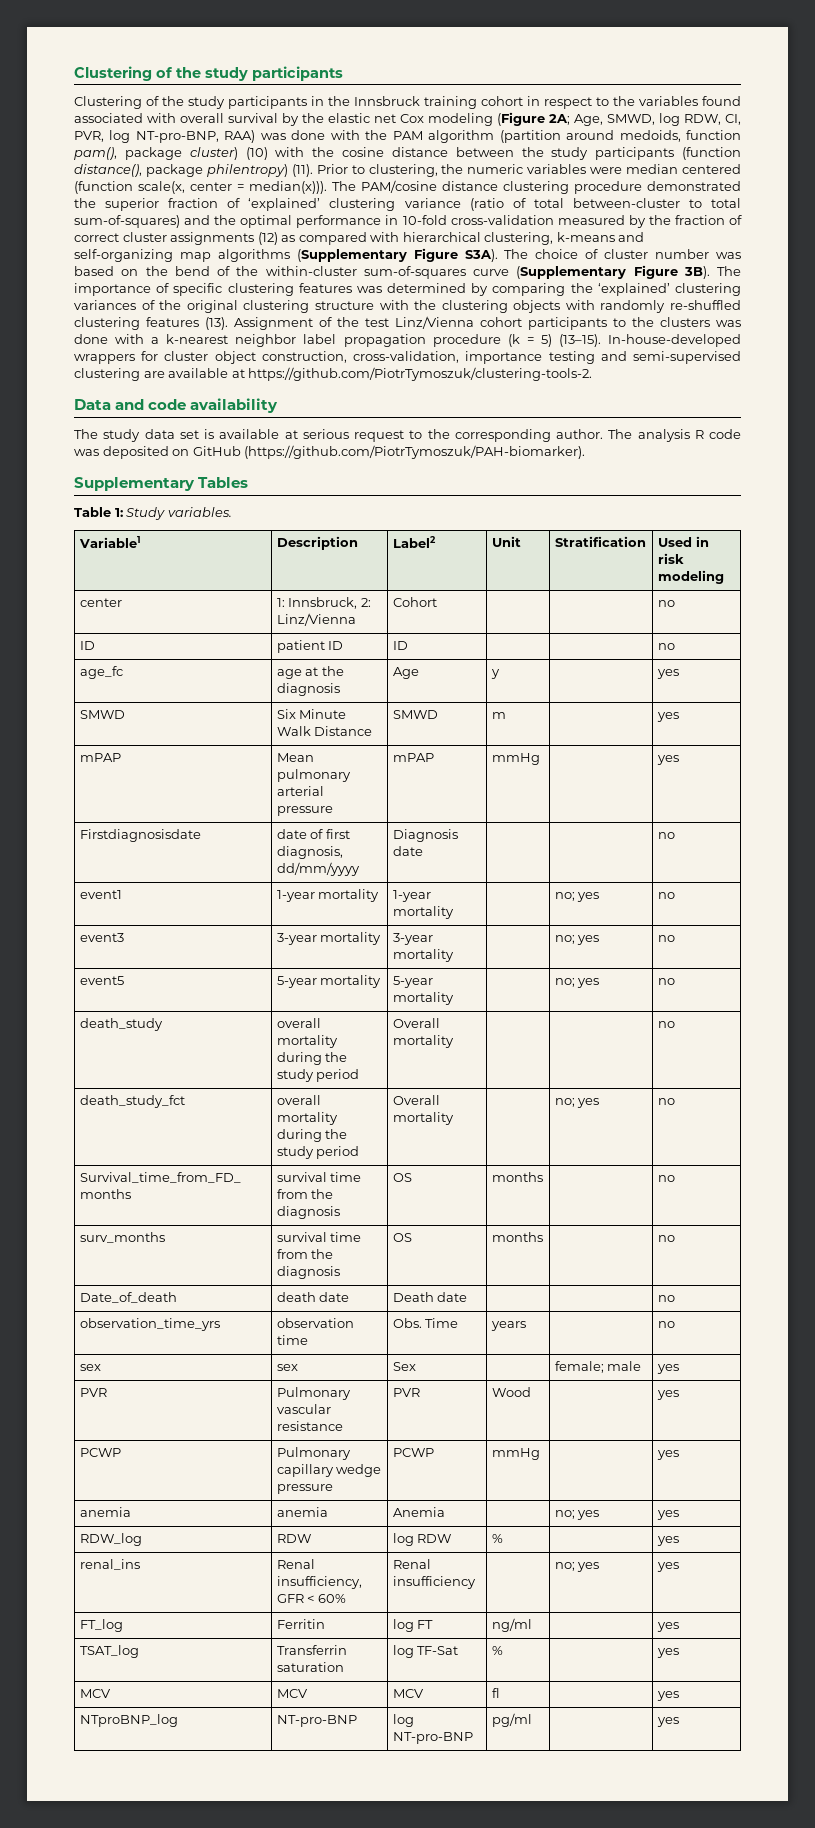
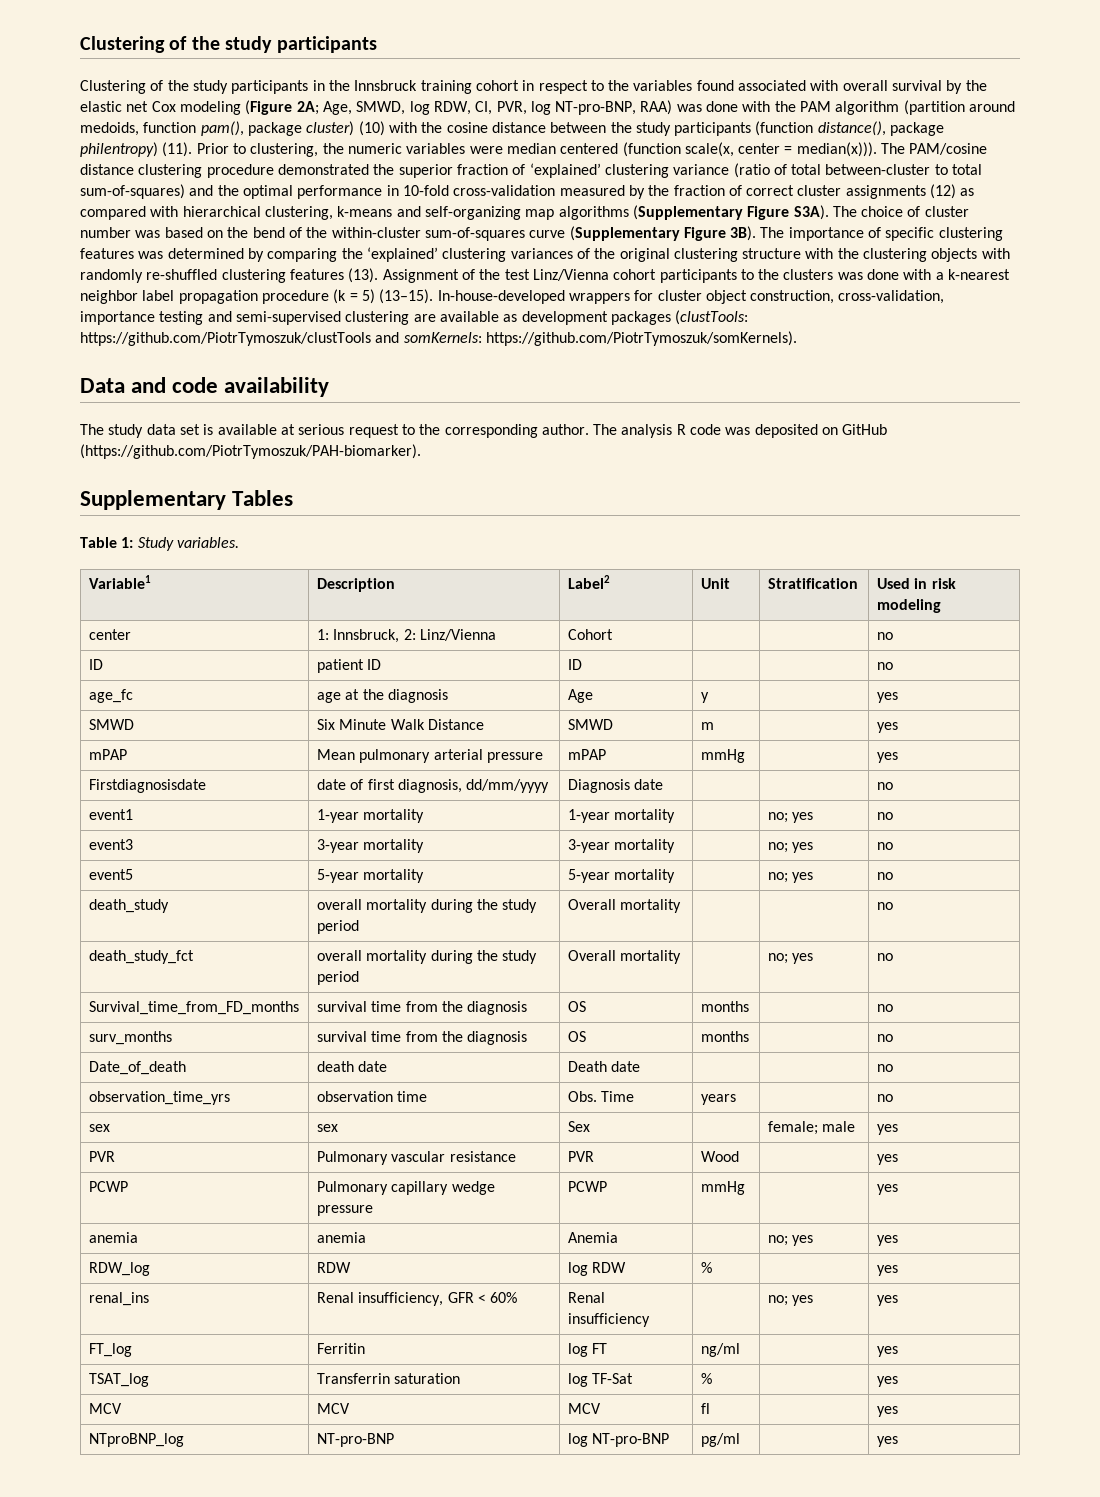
[231,367,593,381] at https://github.com/PiotrTymoszuk/clustering-tools-2. -> [503,310,749,325] [80,331,797,346] as development packages (clustTools: https://github.com/PiotrTymoszuk/clustTools and somKernels: https://github.com/PiotrTymoszuk/somKernels).

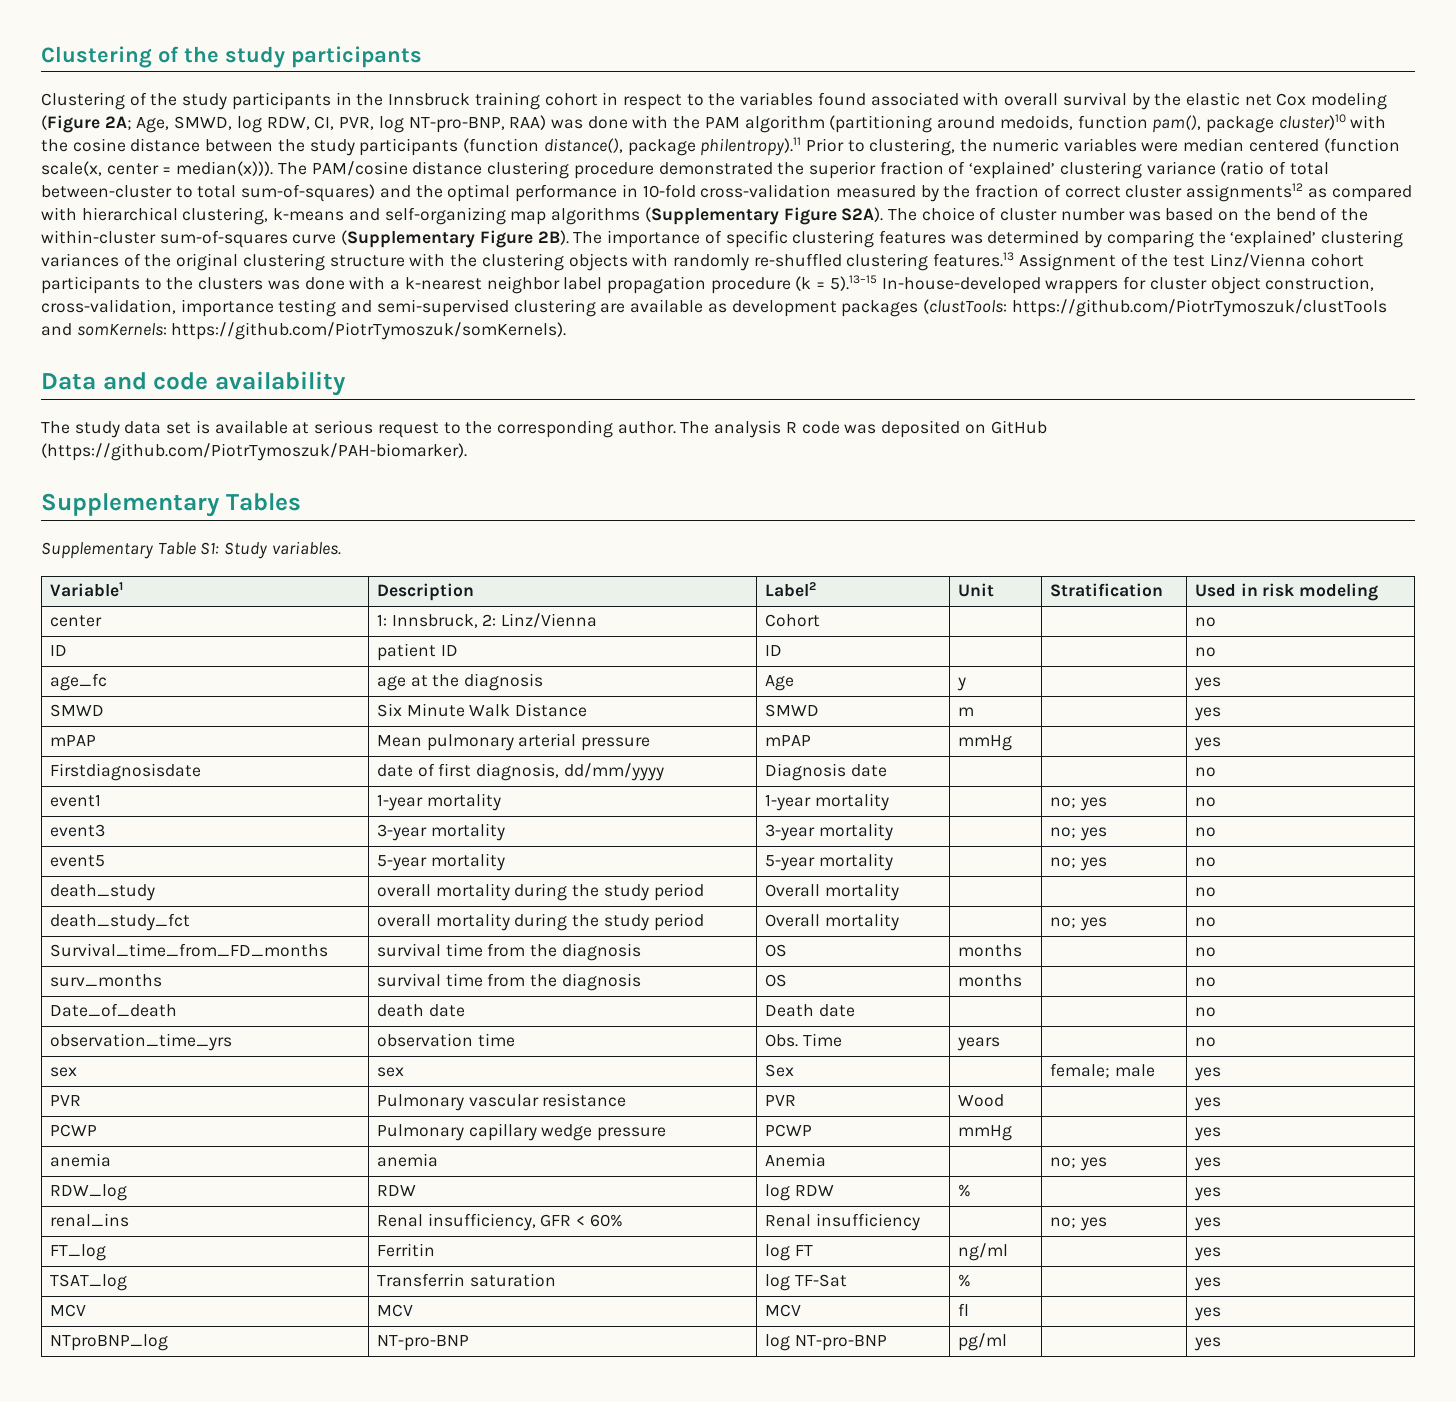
[903,100,965,115] (partition -> [829,115,933,133] (partitioning
[306,121,385,136] cluster) (10) -> [1278,114,1346,130] cluster)10
[80,142,193,157] philentropy) (11). -> [700,137,802,156] philentropy).11
[845,184,957,199] assignments (12) -> [1186,183,1304,202] assignments12
[793,205,829,220] S3A). -> [841,207,884,222] S2A).
[730,226,757,241] 3B). -> [537,230,569,245] 2B).
[289,268,379,283] features (13). -> [933,252,1015,267] features.13
[361,289,434,304] 5) (13–15). -> [829,275,877,291] 5).13–15
[80,537,134,548] Table 1: -> [41,542,220,559] Supplementary Table S1:

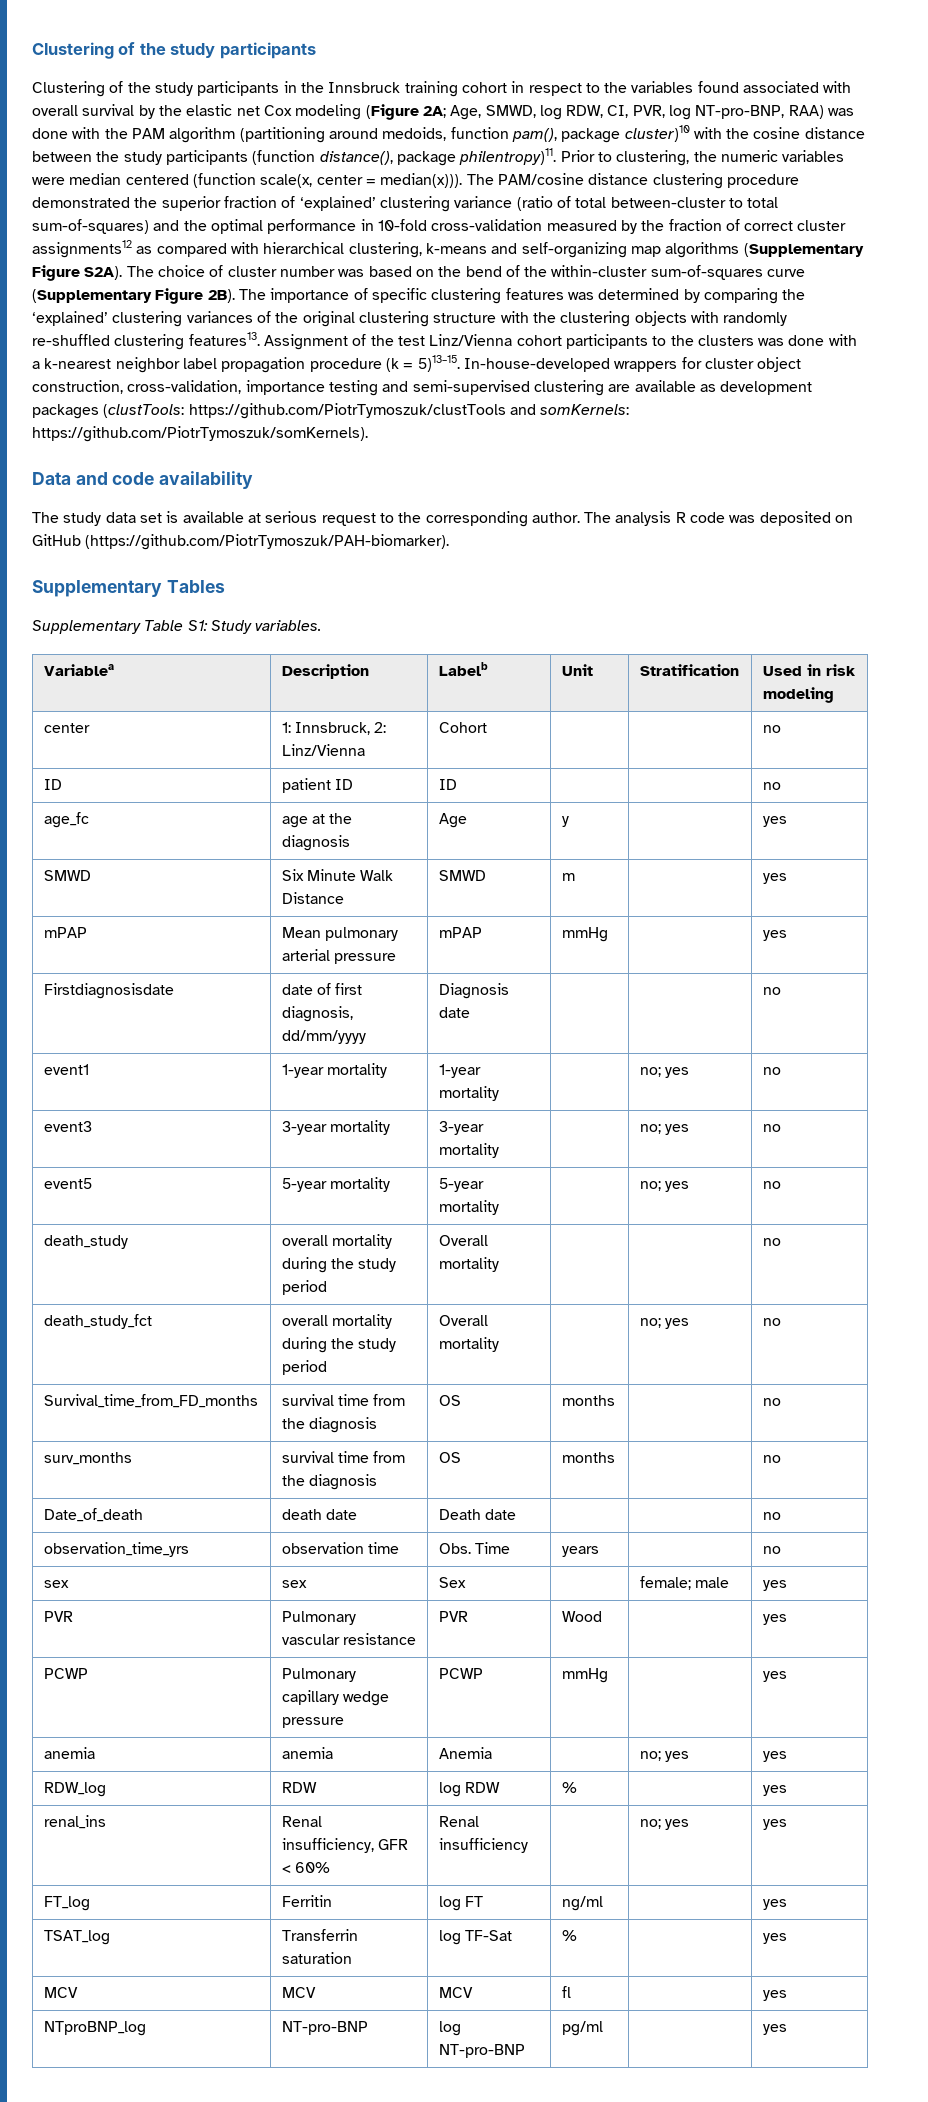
[700,137,802,156] philentropy).11 -> [459,148,557,165] philentropy)11.
[933,252,1015,267] features.13 -> [188,332,260,346] features13.
[829,275,877,291] 5).13–15 -> [417,355,460,372] 5)13–15.
[50,582,124,597] Variable1 -> [43,664,114,676] Variablea
[765,582,817,597] Label2 -> [438,662,488,676] Labelb

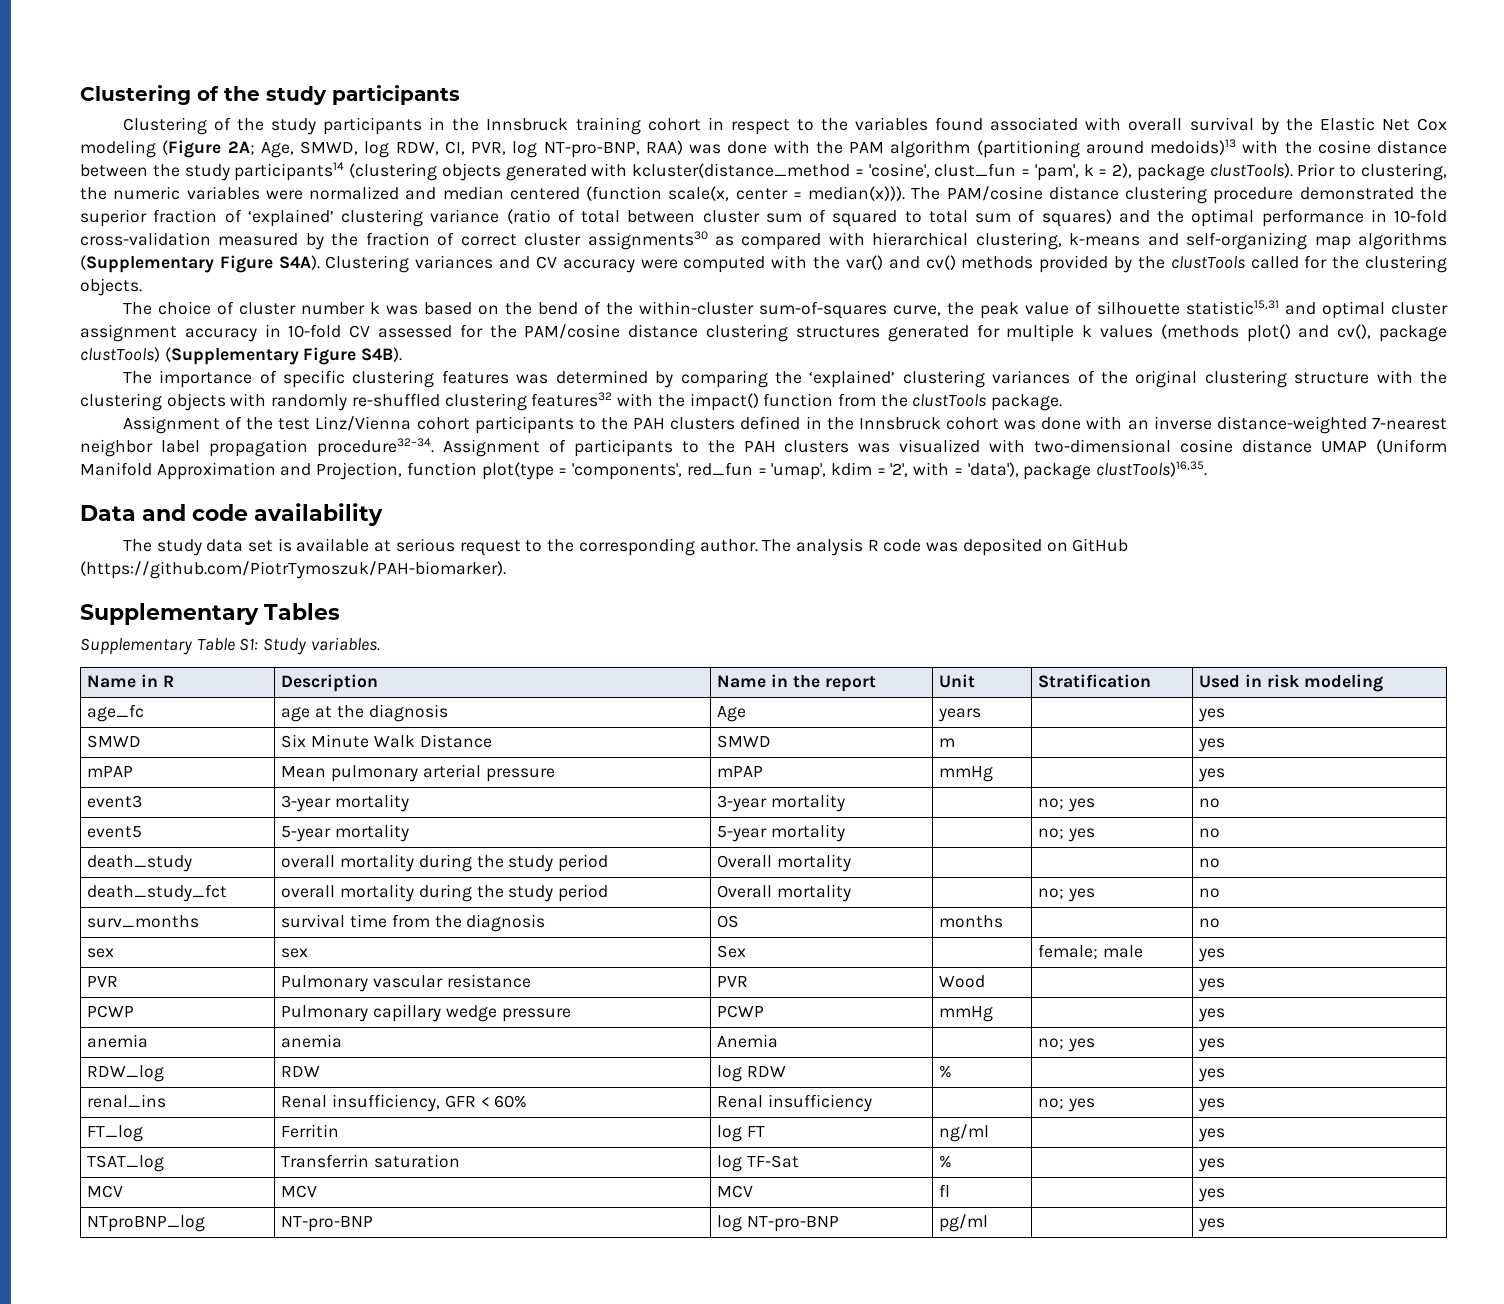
[186,104,260,116] elastic net -> [1319,117,1410,131] Elastic Net
[382,125,690,143] medoids, function pam(), package cluster)10 -> [1150,139,1236,155] medoids)13
[165,148,557,166] participants (function distance(), package philentropy)11. -> [234,162,1293,181] participants14 (clustering objects generated with kcluster(distance_method = 'cosine', clust_fun = 'pam', k = 2), package clustTools).
(65, 181) none -> [309,186,437,200] normalized and
[610,197,779,208] [32,219,149,234] between-cluster to total sum-of-squares) -> [627,209,1112,227] between cluster sum of squared to total sum of squares)
[32,240,132,258] assignments12 -> [587,231,708,250] assignments30
[84,266,123,280] S2A). -> [278,255,1448,273] [80,278,142,296] S4A). Clustering variances and CV accuracy were computed with the var() and cv() methods provided by the clustTools called for the clustering objects. //
(335, 271) none -> [369,302,380,314] k
[767,269,806,277] [32,288,235,304] curve (Supplementary Figure 2B). -> [892,300,1448,319] [80,324,1448,342] [80,347,403,365] curve, the peak value of silhouette statistic15,31 and optimal cluster assignment accuracy in 10-fold CV assessed for the PAM/cosine distance clustering structures generated for multiple k values (methods plot() and cv(), package clustTools) (Supplementary Figure S4B). //
[188,332,260,346] features13. -> [531,392,1063,411] features32 with the impact() function from the clustTools package. //
[697,334,857,346] [32,355,802,373] [32,380,813,396] [32,403,630,419] [32,426,368,442] clusters was done with a k-nearest neighbor label propagation procedure (k = 5)13–15. In-house-developed wrappers for cluster object construction, cross-validation, importance testing and semi-supervised clustering are available as development packages (clustTools: https://github.com/PiotrTymoszuk/clustTools and somKernels: https://github.com/PiotrTymoszuk/somKernels). -> [633,416,1447,434] [80,438,1447,457] [80,461,1208,480] PAH clusters defined in the Innsbruck cohort was done with an inverse distance-weighted 7-nearest neighbor label propagation procedure32–34. Assignment of participants to the PAH clusters was visualized with two-dimensional cosine distance UMAP (Uniform Manifold Approximation and Projection, function plot(type = 'components', red_fun = 'umap', kdim = '2', with = 'data'), package clustTools)16,35.
[43,664,114,676] [281,664,369,679] [438,662,488,676] Variablea | Description | Labelb -> [87,674,174,688] [281,674,379,692] [717,674,876,692] Name in R | Description | Name in the report
[43,723,90,733] [281,722,387,735] [281,744,365,756] [438,722,487,733] [762,725,781,733] [43,779,62,790] [281,778,354,793] [438,779,457,790] [762,782,781,790] // center | 1: Innsbruck, 2: Linz/Vienna | Cohort | | | no // ID | patient ID | ID | | | no -> (1383, 683) none
[561,816,569,827] y -> [938,708,982,722] years
[43,983,174,999] [281,983,363,995] [281,1006,353,1022] [281,1030,366,1044] [438,983,509,999] [438,1007,470,1018] [762,987,781,995] [43,1064,89,1075] [281,1063,388,1078] [438,1064,481,1078] [438,1086,499,1101] [639,1067,690,1078] [762,1067,781,1075] // Firstdiagnosisdate | date of first diagnosis, dd/mm/yyyy | Diagnosis date | | | no // event1 | 1-year mortality | 1-year mortality | | no; yes | no -> (1226, 775) none
[43,1394,258,1408] [281,1394,406,1406] [281,1417,378,1433] [438,1395,461,1406] [561,1395,615,1406] [762,1398,781,1406] // Survival_time_from_FD_months | survival time from the diagnosis | OS | months | | no -> (1221, 893) none
[43,1508,143,1522] [281,1509,358,1520] [438,1509,517,1520] [762,1512,781,1520] [43,1542,189,1557] [281,1542,400,1554] [438,1542,511,1554] [561,1546,599,1557] [762,1546,781,1554] // Date_of_death | death date | Death date | | | no // observation_time_yrs | observation time | Obs. Time | years | | no -> (1221, 923) none

